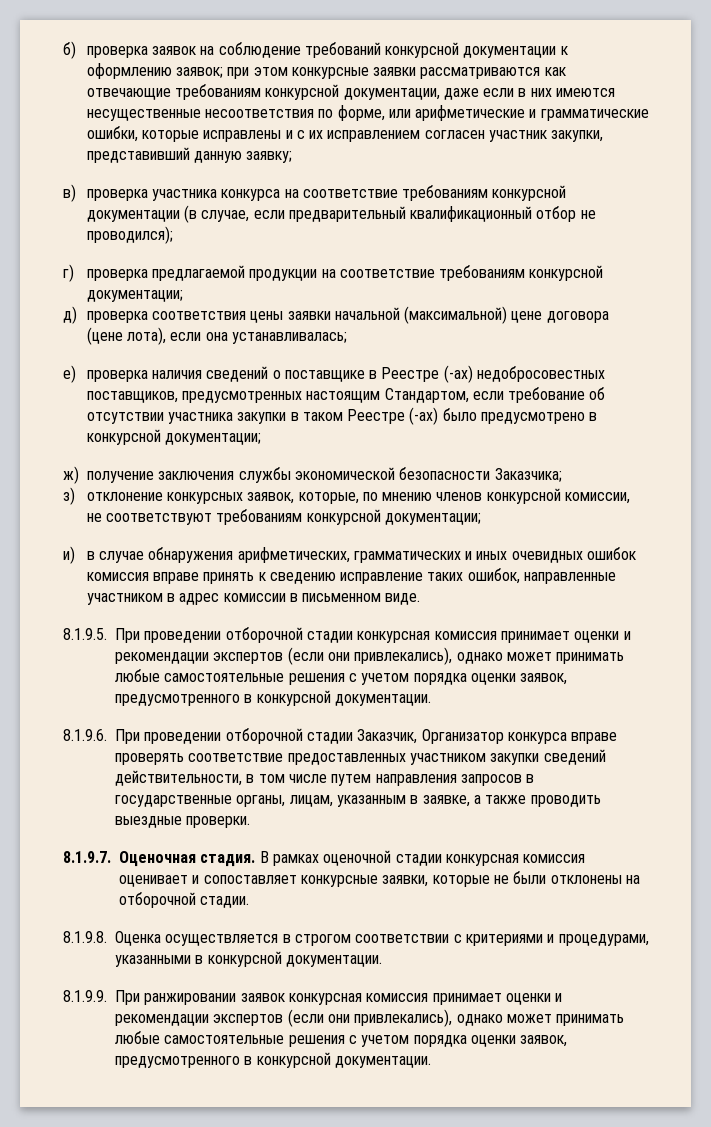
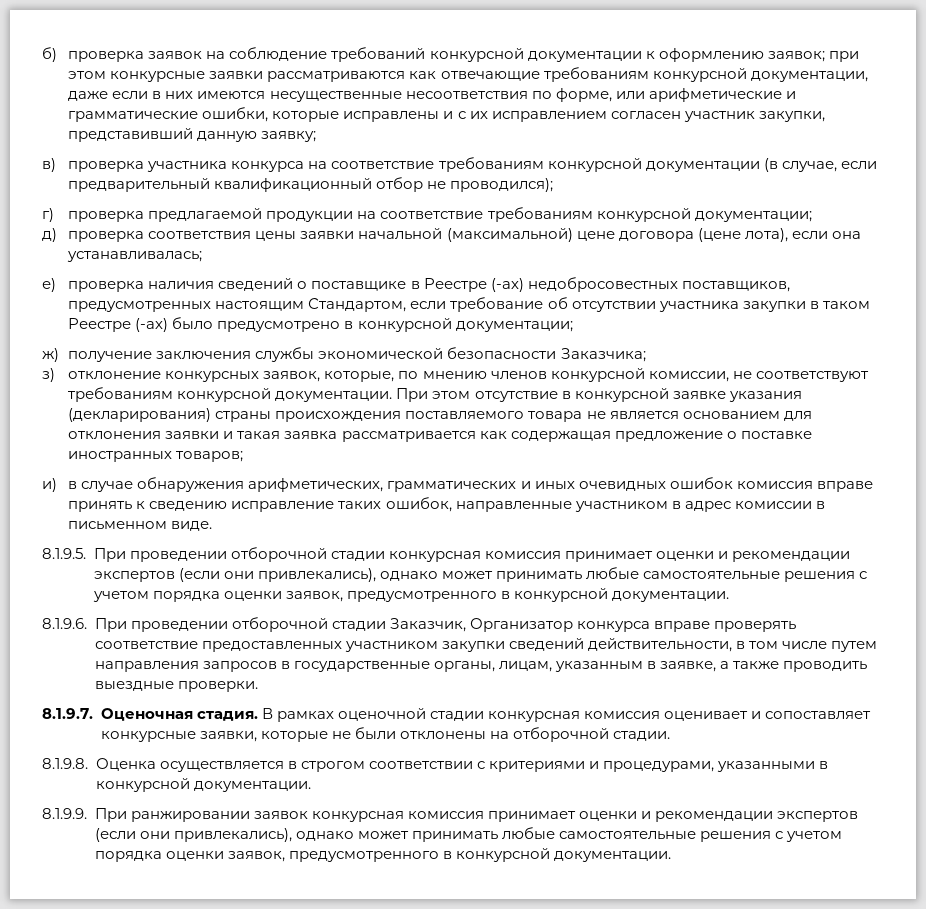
[384,513,481,525] документации; -> [275,388,802,402] [68,408,812,422] [68,431,812,442] [68,451,244,462] документации. При этом отсутствие в конкурсной заявке указания (декларирования) страны происхождения поставляемого товара не является основанием для отклонения заявки и такая заявка рассматривается как содержащая предложение о поставке иностранных товаров;

